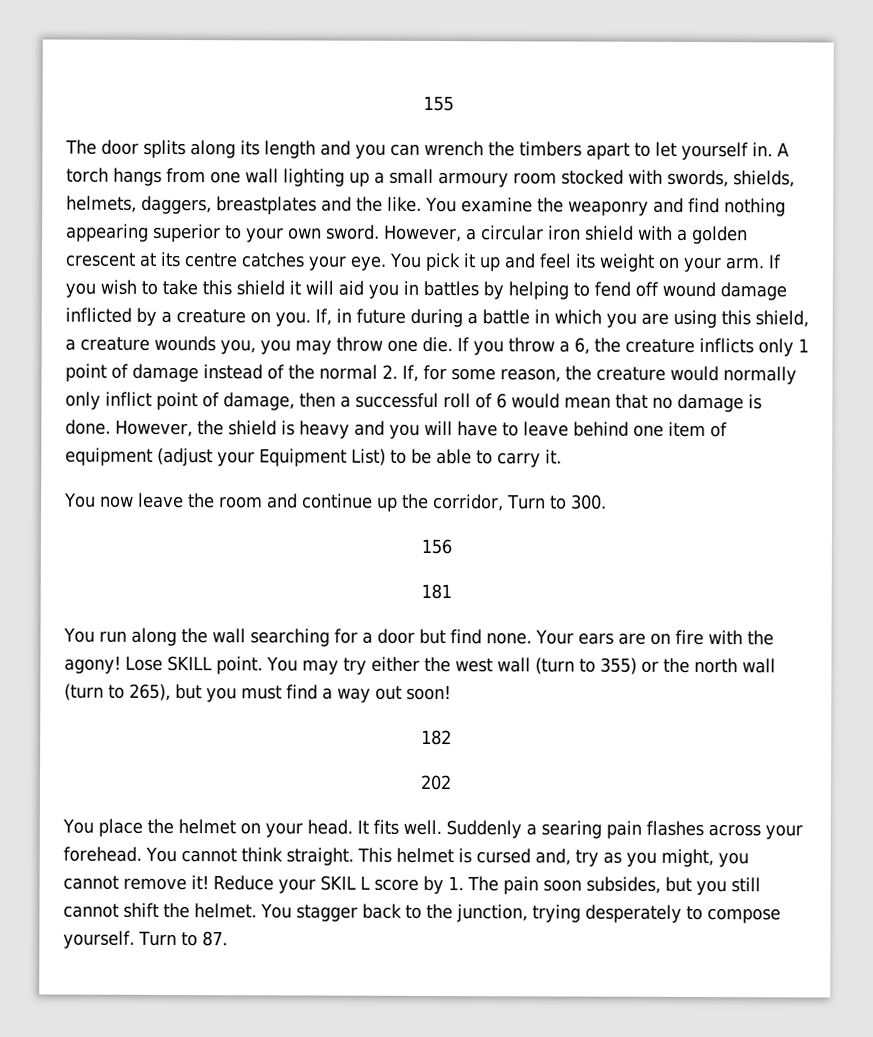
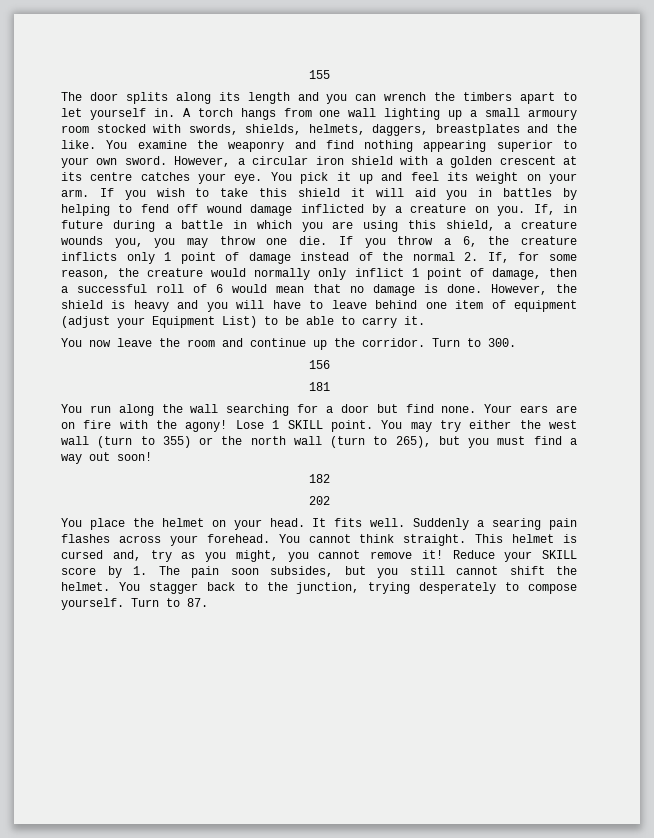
(152, 399) none -> [411,268,419,277] 1
[432,493,504,512] corridor, -> [362,338,425,347] corridor.
(163, 663) none -> [272,420,280,429] 1
[319,875,370,891] SKIL L -> [542,550,577,559] SKILL

